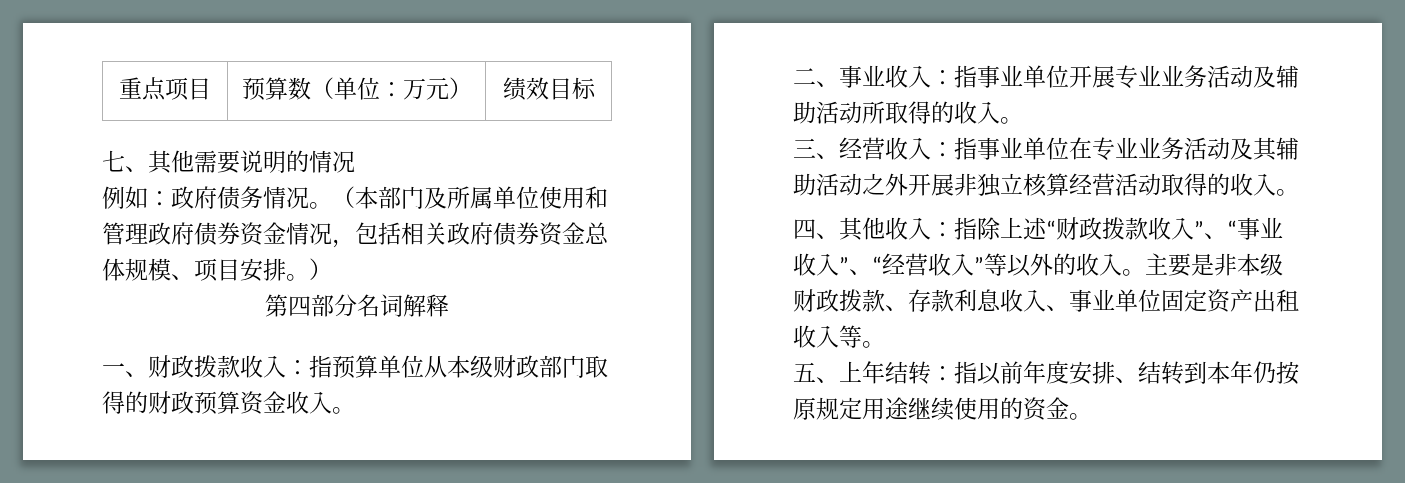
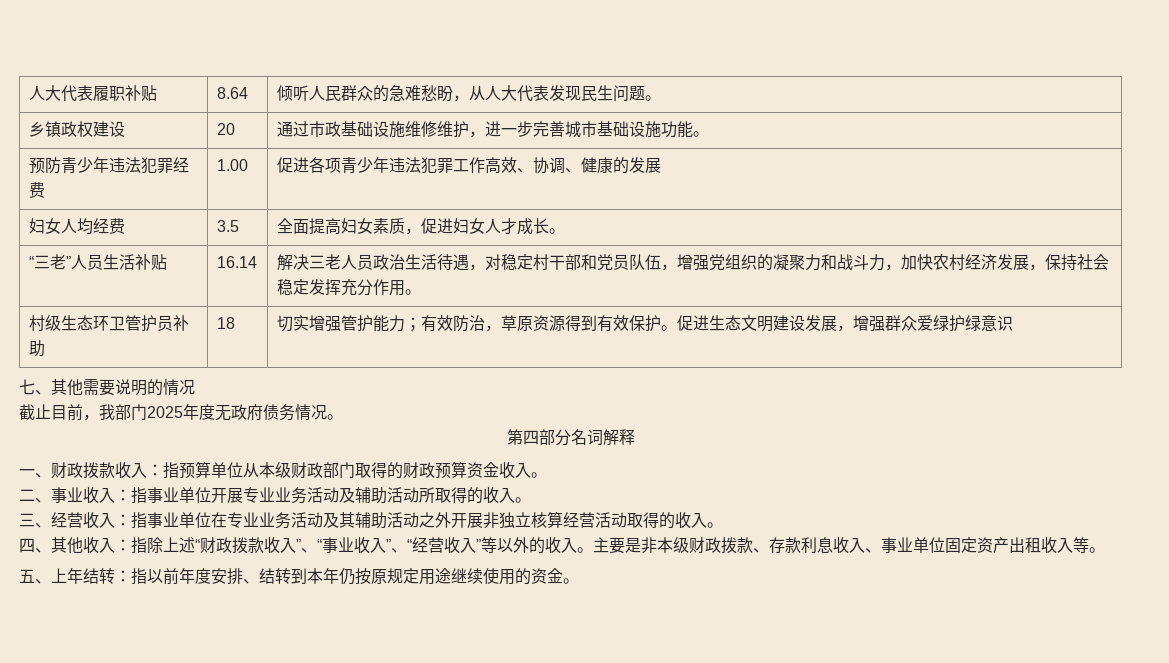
[119,77,211,101] [241,77,472,101] [502,77,596,101] 重点项目 | 预算数（单位：万元） | 绩效目标 -> [28,85,157,102] [216,87,248,99] [276,84,661,102] [28,121,125,137] [216,123,235,135] [276,121,709,138] [28,157,189,174] [28,182,45,198] [216,159,248,171] [276,157,661,174] [28,218,125,235] [216,220,239,232] [276,218,565,235] [28,254,167,270] [216,256,257,268] [276,254,1109,271] [276,279,421,296] [28,315,189,332] [28,340,45,357] [216,317,235,329] [276,315,1013,332] 人大代表履职补贴 | 8.64 | 倾听人民群众的急难愁盼，从人大代表发现民生问题。 // 乡镇政权建设 | 20 | 通过市政基础设施维修维护，进一步完善城市基础设施功能。 // 预防青少年违法犯罪经费 | 1.00 | 促进各项青少年违法犯罪工作高效、协调、健康的发展 // 妇女人均经费 | 3.5 | 全面提高妇女素质，促进妇女人才成长。 // “三老”人员生活补贴 | 16.14 | 解决三老人员政治生活待遇，对稳定村干部和党员队伍，增强党组织的凝聚力和战斗力，加快农村经济发展，保持社会稳定发挥充分作用。 // 村级生态环卫管护员补助 | 18 | 切实增强管护能力；有效防治，草原资源得到有效保护。促进生态文明建设发展，增强群众爱绿护绿意识
[102,186,608,209] [102,222,609,248] [102,258,332,282] 例如：政府债务情况。（本部门及所属单位使用和管理政府债券资金情况，包括相关政府债券资金总体规模、项目安排。） -> [19,404,343,421] 截止目前，我部门2025年度无政府债务情况。

